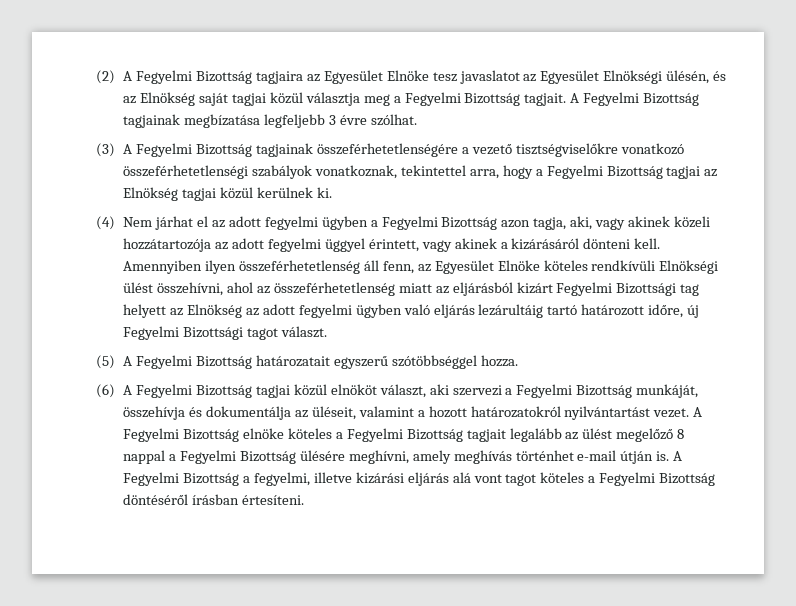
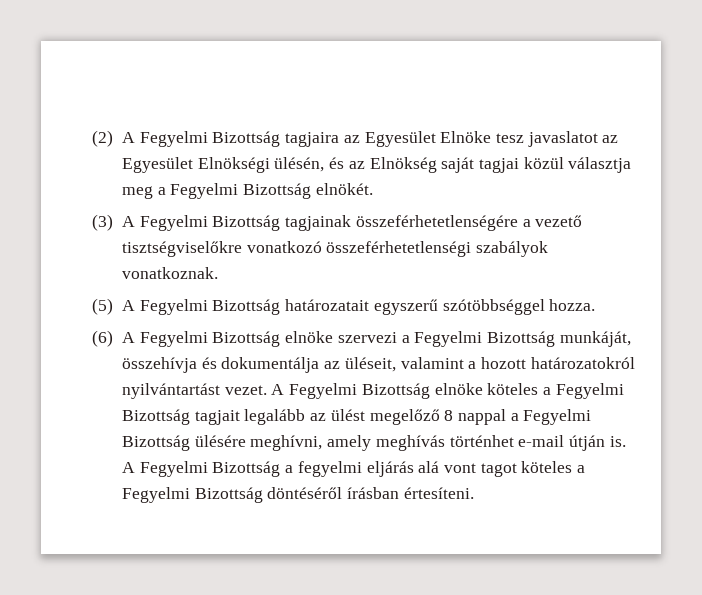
[524,92,700,106] [123,114,417,128] tagjait. A Fegyelmi Bizottság tagjainak megbízatása legfeljebb 3 évre szólhat. -> [315,183,373,195] elnökét.
[315,165,718,179] [123,187,332,201] [96,216,710,230] [123,238,661,252] [123,260,719,274] [123,282,700,296] [123,304,700,318] [123,326,327,340] vonatkoznak, tekintettel arra, hogy a Fegyelmi Bizottság tagjai az Elnökség tagjai közül kerülnek ki. // (4) Nem járhat el az adott fegyelmi ügyben a Fegyelmi Bizottság azon tagja, aki, vagy akinek közeli hozzátartozója az adott fegyelmi üggyel érintett, vagy akinek a kizárásáról dönteni kell. Amennyiben ilyen összeférhetetlenség áll fenn, az Egyesület Elnöke köteles rendkívüli Elnökségi ülést összehívni, ahol az összeférhetetlenség miatt az eljárásból kizárt Fegyelmi Bizottsági tag helyett az Elnökség az adott fegyelmi ügyben való eljárás lezárultáig tartó határozott időre, új Fegyelmi Bizottsági tagot választ. -> [121,267,218,279] vonatkoznak.
[255,384,449,398] tagjai közül elnököt választ, aki -> [285,331,334,343] elnöke
[253,472,404,486] fegyelmi, illetve kizárási -> [297,461,362,477] fegyelmi

